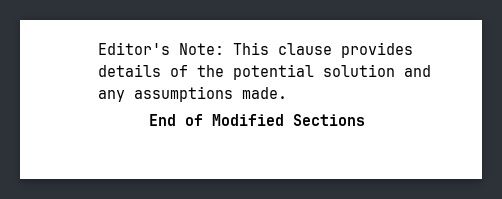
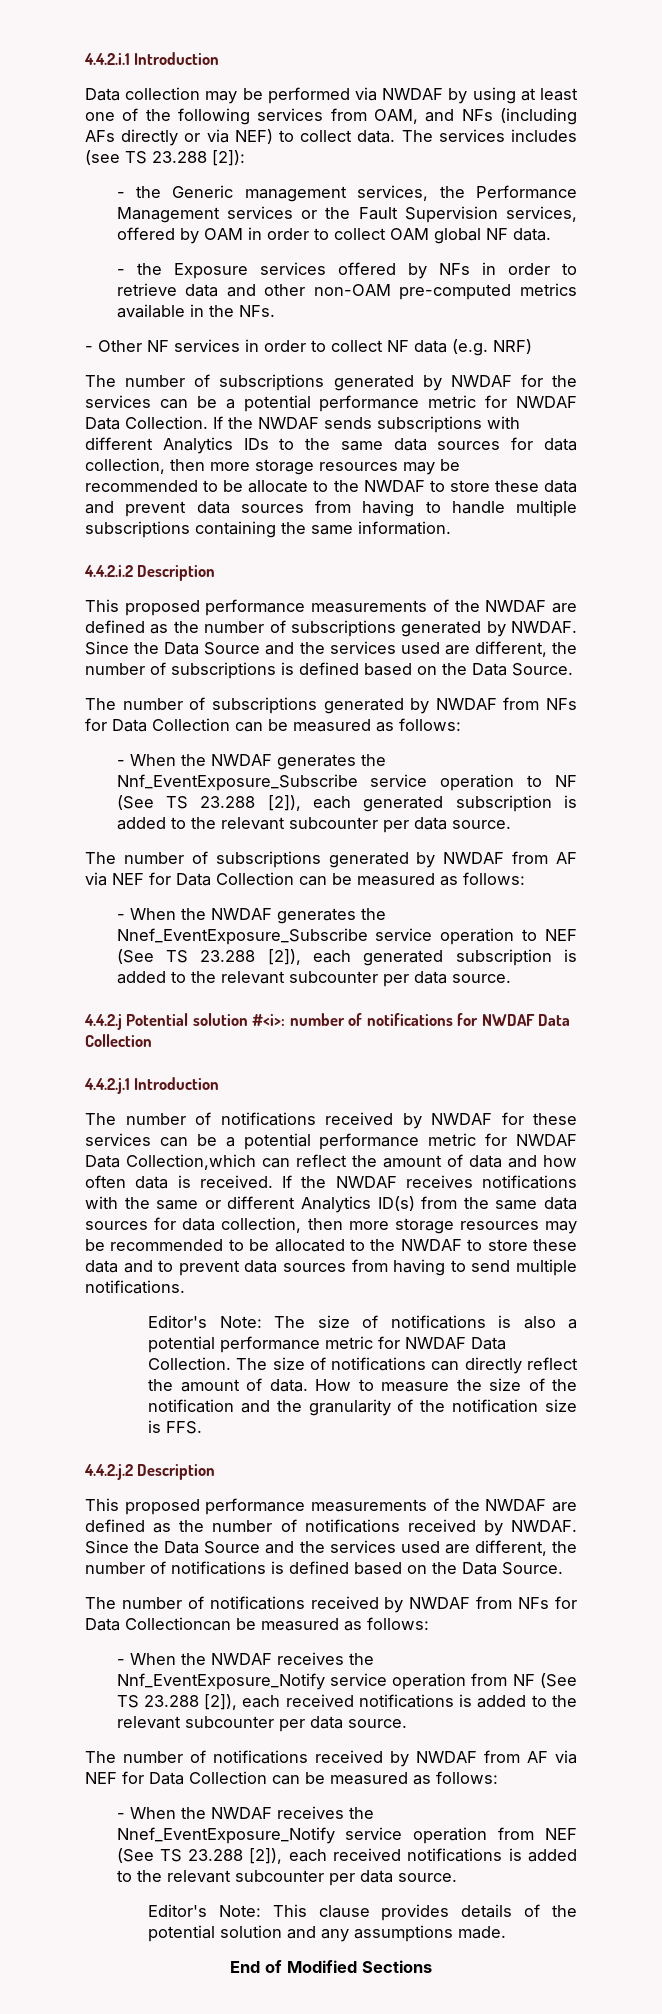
(98, 48) none -> [84,52,220,65] [85,87,578,104] [85,108,577,125] [85,129,577,146] [85,150,245,166] [116,185,578,202] [116,206,577,223] [116,227,551,244] [116,262,577,279] [116,283,577,300] [116,304,275,318] [85,339,532,356] [85,374,577,391] [85,395,577,412] [85,416,520,433] [85,437,577,454] [85,458,460,475] [85,480,578,493] [85,500,577,517] [85,521,451,538] [84,565,216,581] [85,599,577,616] [85,620,577,637] [85,641,577,657] [85,662,573,679] [85,697,577,714] [85,718,461,732] [116,754,386,770] [116,774,577,791] [116,795,577,812] [116,817,511,833] [85,851,577,868] [85,872,525,886] [116,908,386,924] [116,928,577,945] [116,949,577,966] [116,971,511,987] [84,1013,571,1030] [85,1034,152,1047] [84,1077,220,1094] [85,1112,577,1129] [85,1133,577,1150] [85,1154,577,1170] [85,1175,577,1189] [85,1196,578,1213] [85,1217,577,1234] [85,1239,577,1252] [85,1259,578,1276] [85,1280,185,1294] [148,1315,577,1329] [148,1336,507,1353] [148,1357,579,1374] [148,1378,578,1392] [148,1399,578,1416] [148,1420,203,1434] [84,1464,216,1480] [85,1498,577,1515] [85,1519,577,1536] [85,1540,577,1556] [85,1561,563,1575] [85,1596,578,1613] [85,1617,429,1631] [116,1652,374,1665] [116,1673,577,1690] [116,1694,577,1710] [116,1716,407,1732] [85,1750,577,1767] [85,1771,498,1785] [116,1806,374,1819] [116,1827,577,1844] [116,1848,577,1864] [116,1870,457,1886] 4.4.2.i.1 Introduction // Data collection may be performed via NWDAF by using at least one of the following services from OAM, and NFs (including AFs directly or via NEF) to collect data. The services includes (see TS 23.288 [2]): // - the Generic management services, the Performance Management services or the Fault Supervision services, offered by OAM in order to collect OAM global NF data. // - the Exposure services offered by NFs in order to retrieve data and other non-OAM pre-computed metrics available in the NFs. // - Other NF services in order to collect NF data (e.g. NRF) // The number of subscriptions generated by NWDAF for the services can be a potential performance metric for NWDAF Data Collection. If the NWDAF sends subscriptions with different Analytics IDs to the same data sources for data collection, then more storage resources may be recommended to be allocate to the NWDAF to store these data and prevent data sources from having to handle multiple subscriptions containing the same information. // 4.4.2.i.2 Description // This proposed performance measurements of the NWDAF are defined as the number of subscriptions generated by NWDAF. Since the Data Source and the services used are different, the number of subscriptions is defined based on the Data Source. // The number of subscriptions generated by NWDAF from NFs for Data Collection can be measured as follows: // - When the NWDAF generates the Nnf_EventExposure_Subscribe service operation to NF (See TS 23.288 [2]), each generated subscription is added to the relevant subcounter per data source. // The number of subscriptions generated by NWDAF from AF via NEF for Data Collection can be measured as follows: // - When the NWDAF generates the Nnef_EventExposure_Subscribe service operation to NEF (See TS 23.288 [2]), each generated subscription is added to the relevant subcounter per data source. // 4.4.2.j Potential solution #<i>: number of notifications for NWDAF Data Collection // 4.4.2.j.1 Introduction // The number of notifications received by NWDAF for these services can be a potential performance metric for NWDAF Data Collection,which can reflect the amount of data and how often data is received. If the NWDAF receives notifications with the same or different Analytics ID(s) from the same data sources for data collection, then more storage resources may be recommended to be allocated to the NWDAF to store these data and to prevent data sources from having to send multiple notifications. // Editor's Note: The size of notifications is also a potential performance metric for NWDAF Data Collection. The size of notifications can directly reflect the amount of data. How to measure the size of the notification and the granularity of the notification size is FFS. // 4.4.2.j.2 Description // This proposed performance measurements of the NWDAF are defined as the number of notifications received by NWDAF. Since the Data Source and the services used are different, the number of notifications is defined based on the Data Source. // The number of notifications received by NWDAF from NFs for Data Collectioncan be measured as follows: // - When the NWDAF receives the Nnf_EventExposure_Notify service operation from NF (See TS 23.288 [2]), each received notifications is added to the relevant subcounter per data source. // The number of notifications received by NWDAF from AF via NEF for Data Collection can be measured as follows: // - When the NWDAF receives the Nnef_EventExposure_Notify service operation from NEF (See TS 23.288 [2]), each received notifications is added to the relevant subcounter per data source. //

